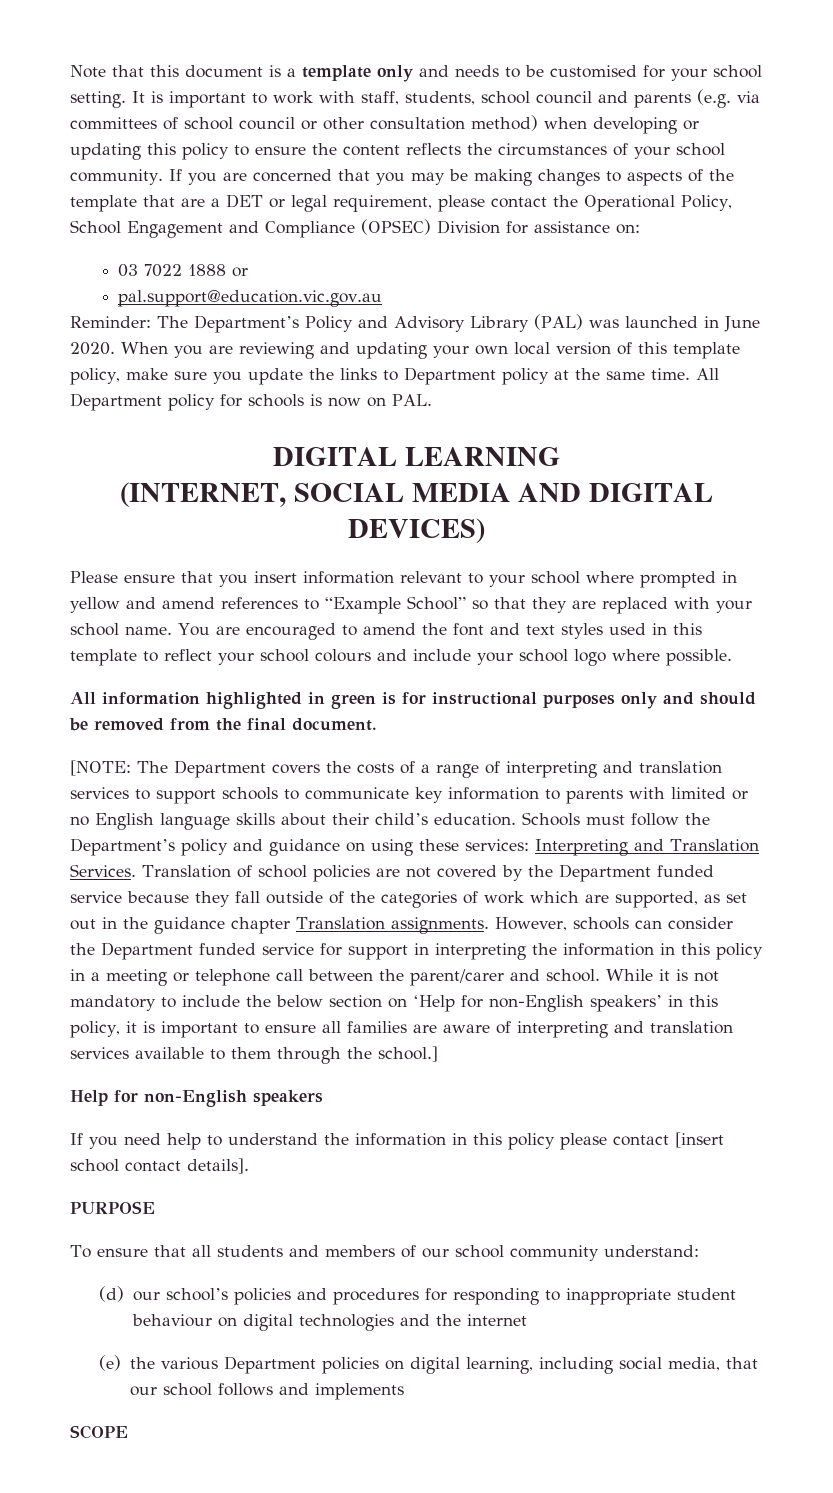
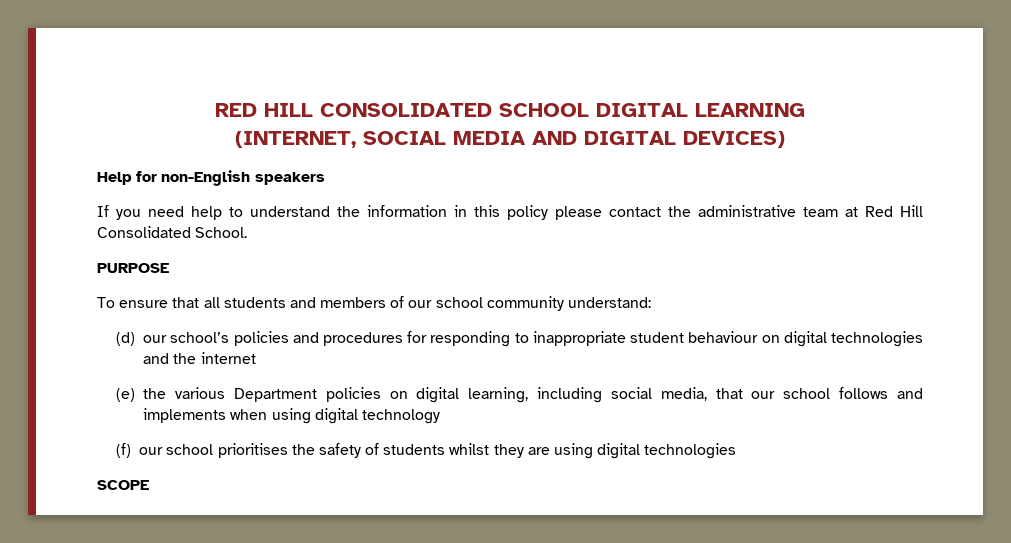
[70,65,762,82] [70,89,760,108] [70,115,699,134] [70,143,725,160] [70,169,734,186] [70,194,732,212] [70,219,640,238] [118,264,249,277] [118,290,383,307] [70,314,760,333] [70,342,740,359] [70,367,719,385] [70,393,432,411] Note that this document is a template only and needs to be customised for your school setting. It is important to work with staff, students, school council and parents (e.g. via committees of school council or other consultation method) when developing or updating this policy to ensure the content reflects the circumstances of your school community. If you are concerned that you may be making changes to aspects of the template that are a DET or legal requirement, please contact the Operational Policy, School Engagement and Compliance (OPSEC) Division for assistance on: // 03 7022 1888 or // pal.support@education.vic.gov.au // Reminder: The Department’s Policy and Advisory Library (PAL) was launched in June 2020. When you are reviewing and updating your own local version of this template policy, make sure you update the links to Department policy at the same time. All Department policy for schools is now on PAL. // -> [215,103,589,117] RED HILL CONSOLIDATED SCHOOL
[70,571,737,588] [70,596,752,614] [70,623,702,640] [70,649,732,666] [70,692,756,709] [69,718,377,731] [70,760,722,778] [70,787,748,804] [70,812,710,830] [70,838,759,856] [70,864,714,882] [70,891,747,908] [70,917,733,934] [70,942,763,960] [70,969,719,986] [70,995,718,1012] [70,1021,733,1038] [70,1046,438,1064] // Please ensure that you insert information relevant to your school where prompted in yellow and amend references to “Example School” so that they are replaced with your school name. You are encouraged to amend the font and text styles used in this template to reflect your school colours and include your school logo where possible. // All information highlighted in green is for instructional purposes only and should be removed from the final document. // [NOTE: The Department covers the costs of a range of interpreting and translation services to support schools to communicate key information to parents with limited or no English language skills about their child’s education. Schools must follow the Department’s policy and guidance on using these services: Interpreting and Translation Services. Translation of school policies are not covered by the Department funded service because they fall outside of the categories of work which are supported, as set out in the guidance chapter Translation assignments. However, schools can consider the Department funded service for support in interpreting the information in this policy in a meeting or telephone call between the parent/carer and school. While it is not mandatory to include the below section on ‘Help for non-English speakers’ in this policy, it is important to ensure all families are aware of interpreting and translation services available to them through the school.] -> (785, 139) none
[675,1132,724,1148] [70,1158,249,1174] [insert school contact details]. -> [668,205,923,217] [97,226,248,238] the administrative team at Red Hill Consolidated School.
(404, 1391) none -> [230,408,440,424] [116,443,737,459] when using digital technology // (f) our school prioritises the safety of students whilst they are using digital technologies

